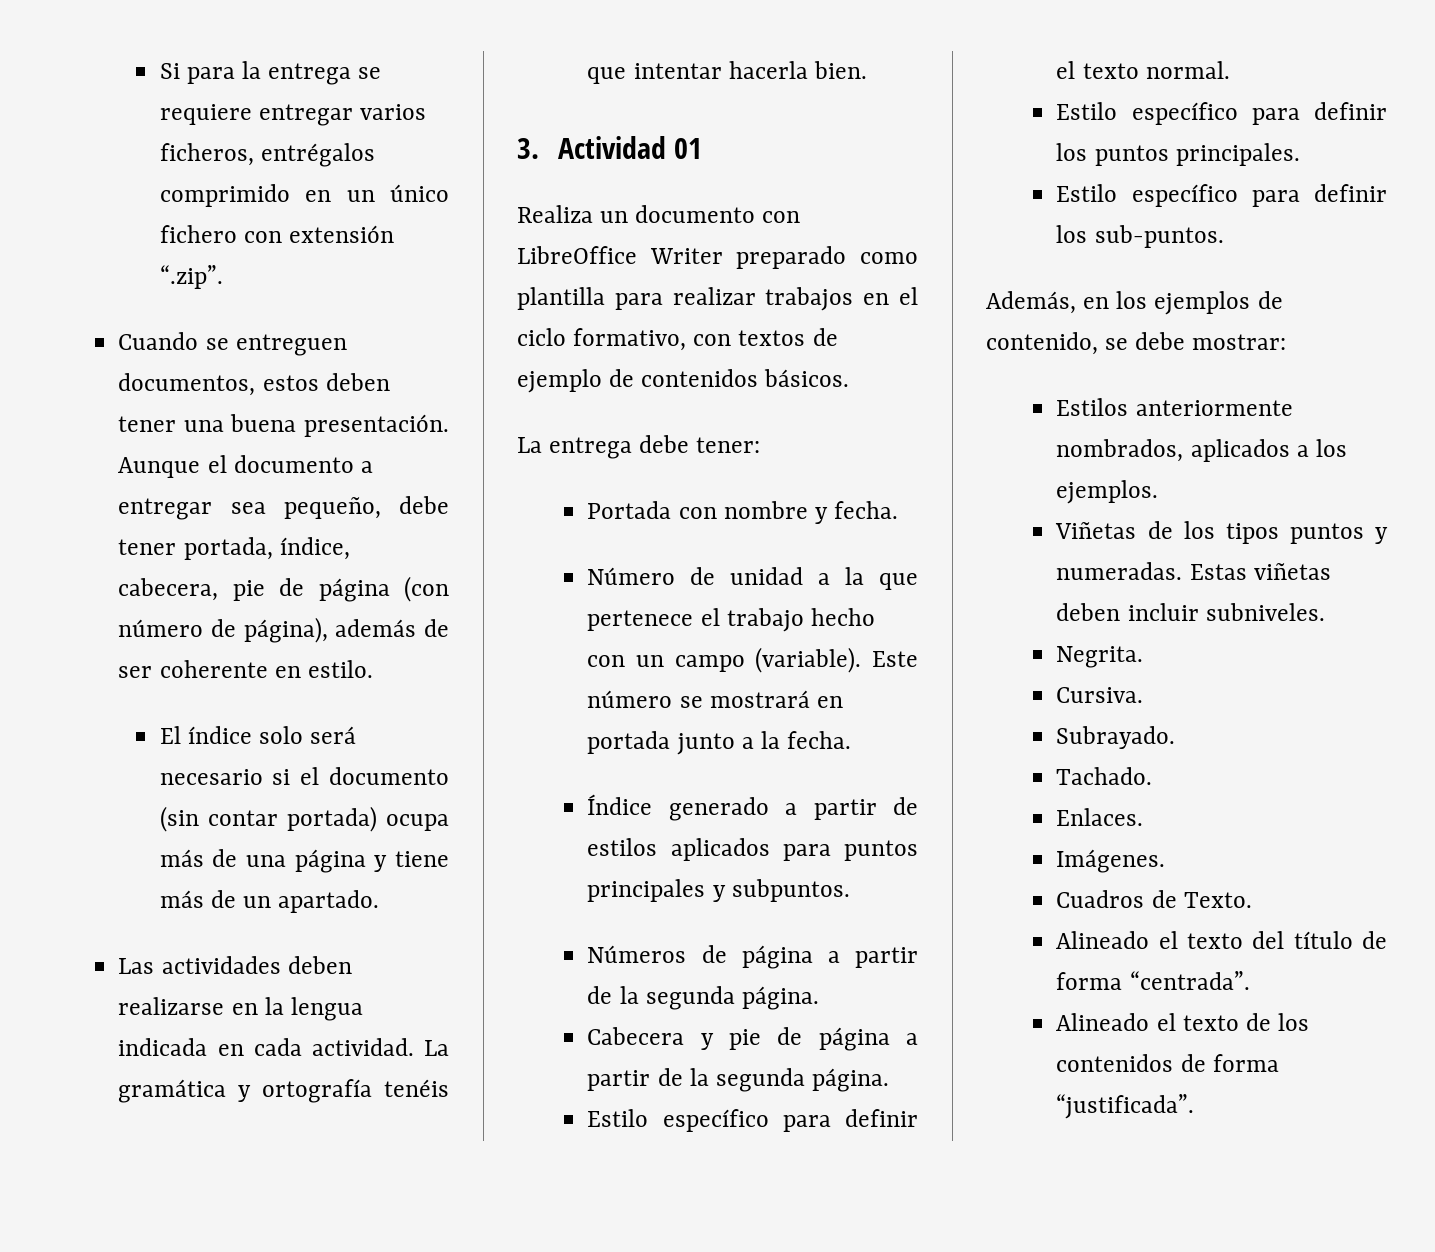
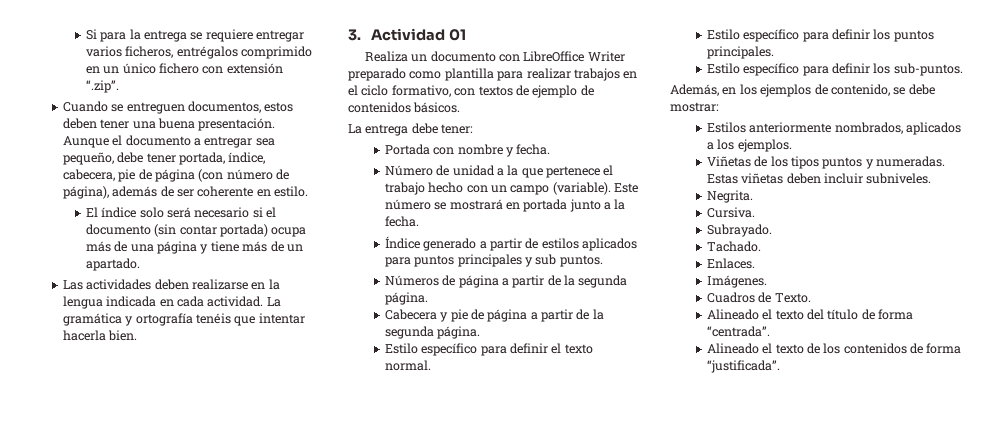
[731,879,850,902] subpuntos. -> [535,254,603,267] sub puntos.

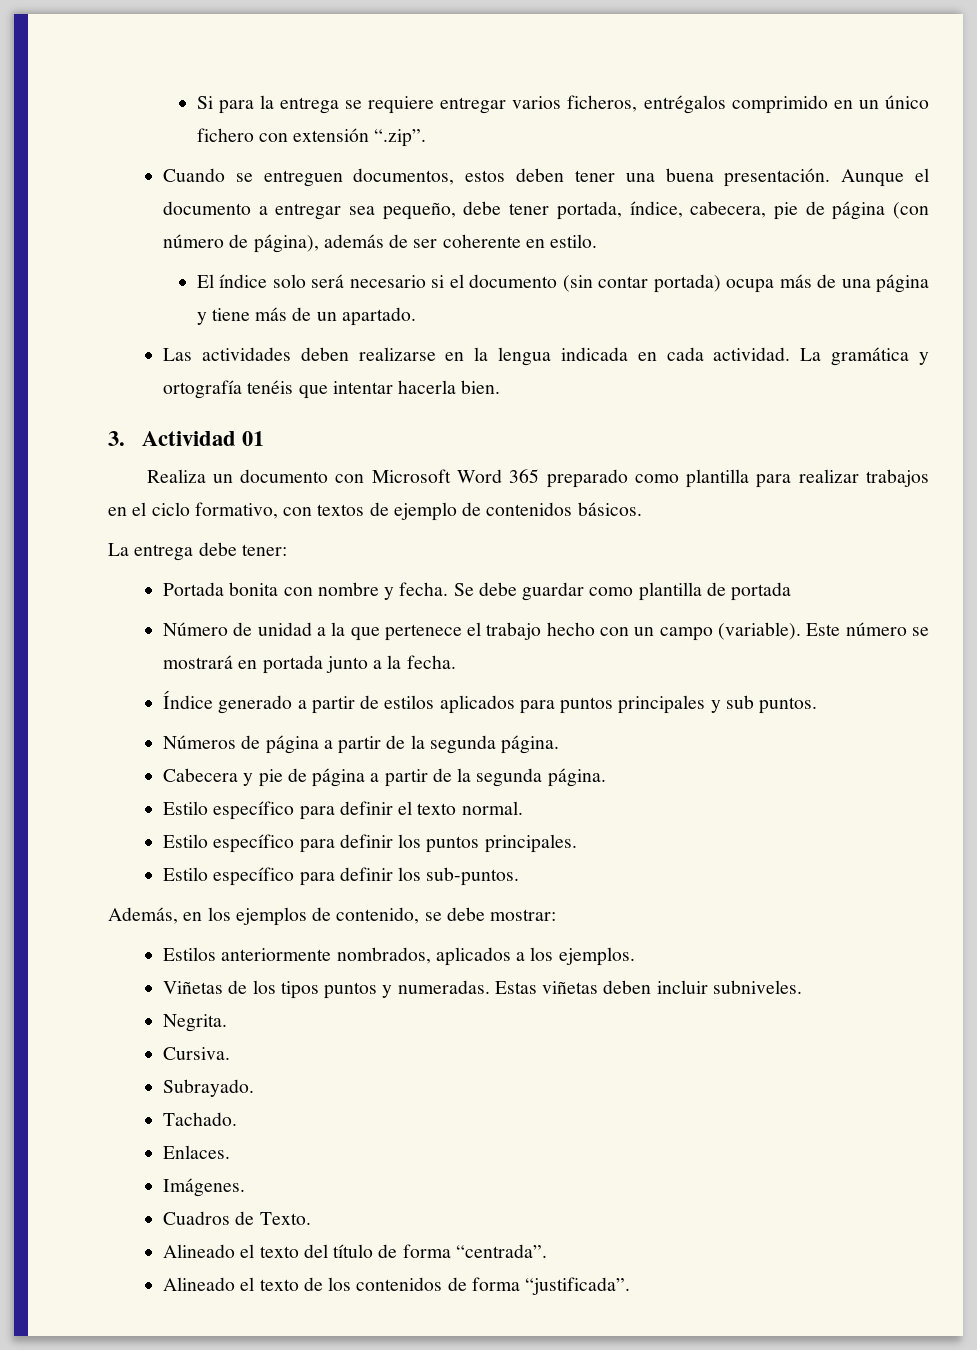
[523,51,625,62] LibreOffice Writer -> [371,469,540,483] Microsoft Word 365
(430, 149) none -> [229,582,279,596] bonita
(551, 149) none -> [453,582,792,601] Se debe guardar como plantilla de portada

